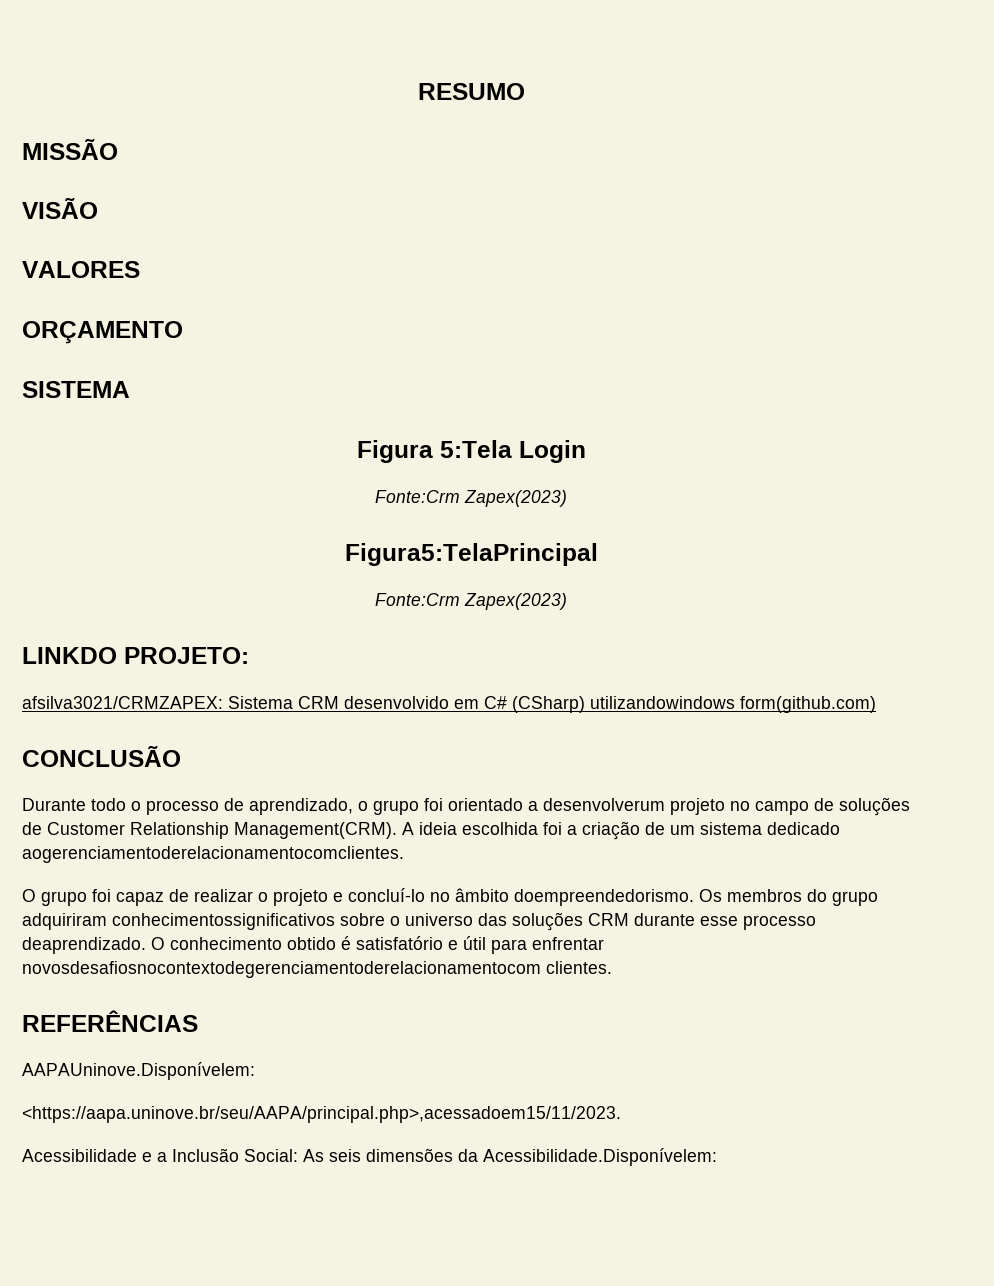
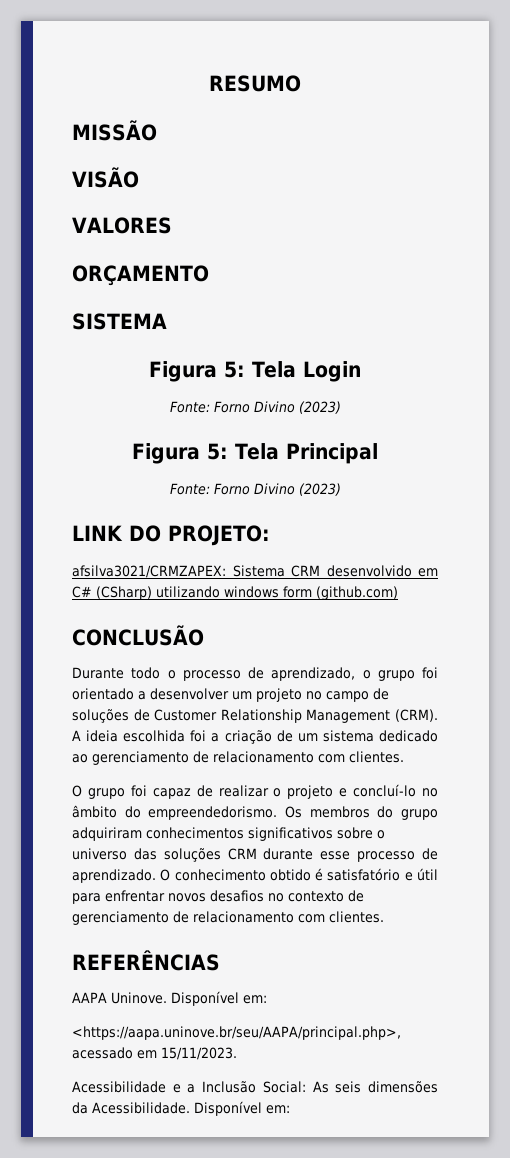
[439,440,512,458] 5:Tela -> [223,361,297,378] 5: Tela
[375,490,567,507] [344,543,598,566] [375,593,567,610] [22,647,117,664] Fonte:Crm Zapex(2023) // Figura5:TelaPrincipal // Fonte:Crm Zapex(2023) // LINKDO -> [169,401,341,414] [131,443,379,464] [169,483,341,496] [72,525,161,542] Fonte: Forno Divino (2023) // Figura 5: Tela Principal // Fonte: Forno Divino (2023) // LINK DO
[590,696,876,713] utilizandowindows form(github.com) -> [156,586,398,600] utilizando windows form (github.com)
[543,798,665,811] desenvolverum -> [150,688,252,700] desenvolver um
[234,822,397,839] Management(CRM). -> [306,709,438,723] Management (CRM).
[22,846,404,863] aogerenciamentoderelacionamentocomclientes. -> [72,751,404,765] ao gerenciamento de relacionamento com clientes.
[514,889,694,906] doempreendedorismo. -> [124,806,278,820] do empreendedorismo.
[112,913,335,930] conhecimentossignificativos -> [146,827,333,841] conhecimentos significativos
[22,937,146,954] deaprendizado. -> [422,848,438,860] [72,869,156,883] de aprendizado.
[22,961,612,978] [22,1010,198,1032] [22,1062,255,1080] [22,1106,621,1123] novosdesafiosnocontextodegerenciamentoderelacionamentocom clientes. // REFERÊNCIAS // AAPAUninove.Disponívelem: // <https://aapa.uninove.br/seu/AAPA/principal.php>,acessadoem15/11/2023. -> [168,890,364,902] [72,911,384,925] [72,950,220,971] [72,991,267,1006] [72,1026,401,1040] [72,1047,237,1060] novos desafios no contexto de gerenciamento de relacionamento com clientes. // REFERÊNCIAS // AAPA Uninove. Disponível em: // <https://aapa.uninove.br/seu/AAPA/principal.php>, acessado em 15/11/2023.
[483,1148,717,1166] Acessibilidade.Disponívelem: -> [92,1101,290,1116] Acessibilidade. Disponível em:

